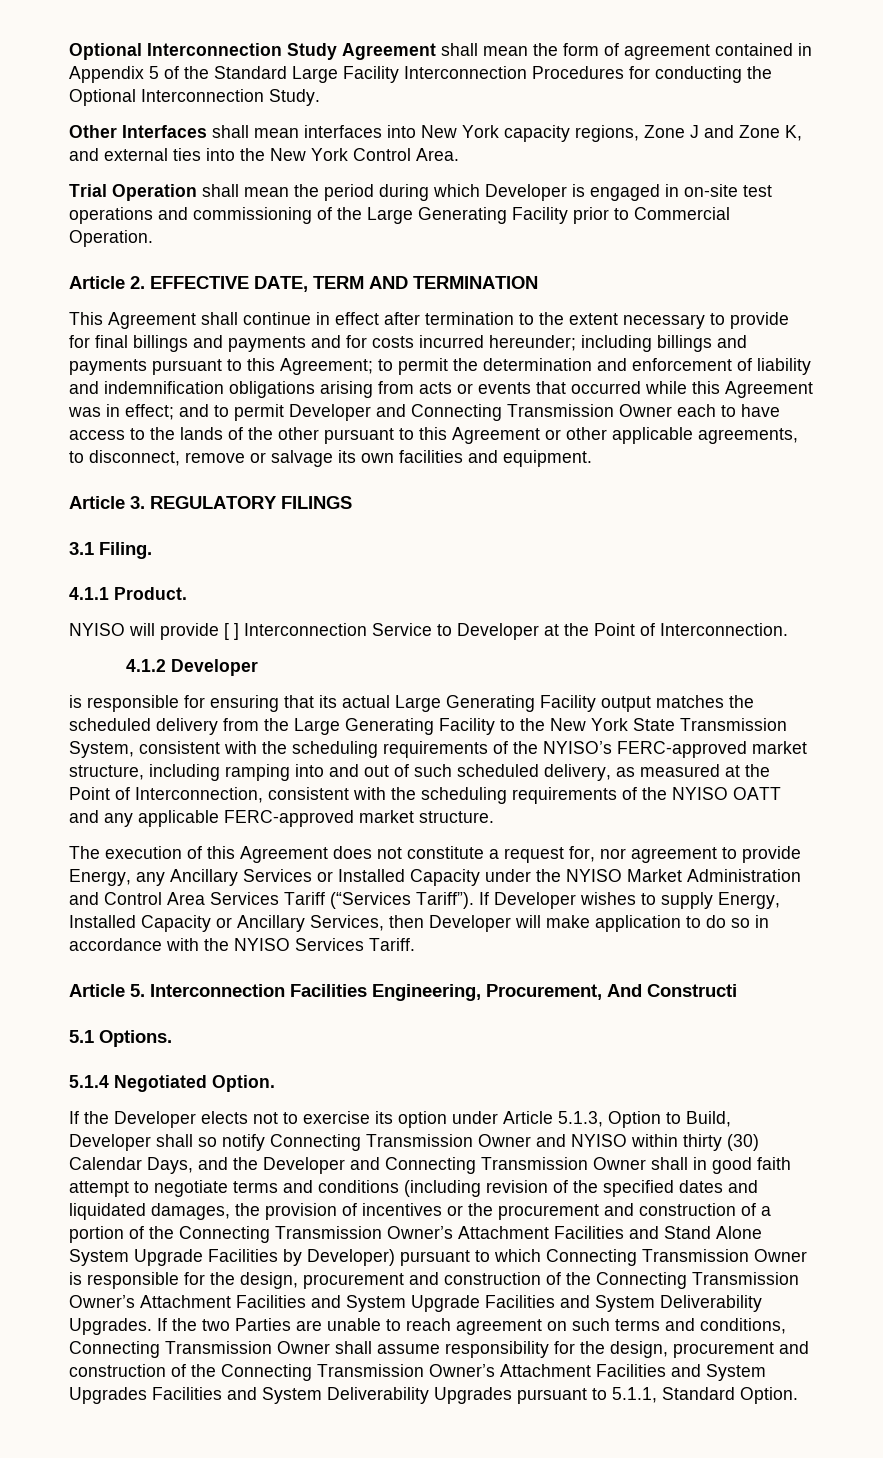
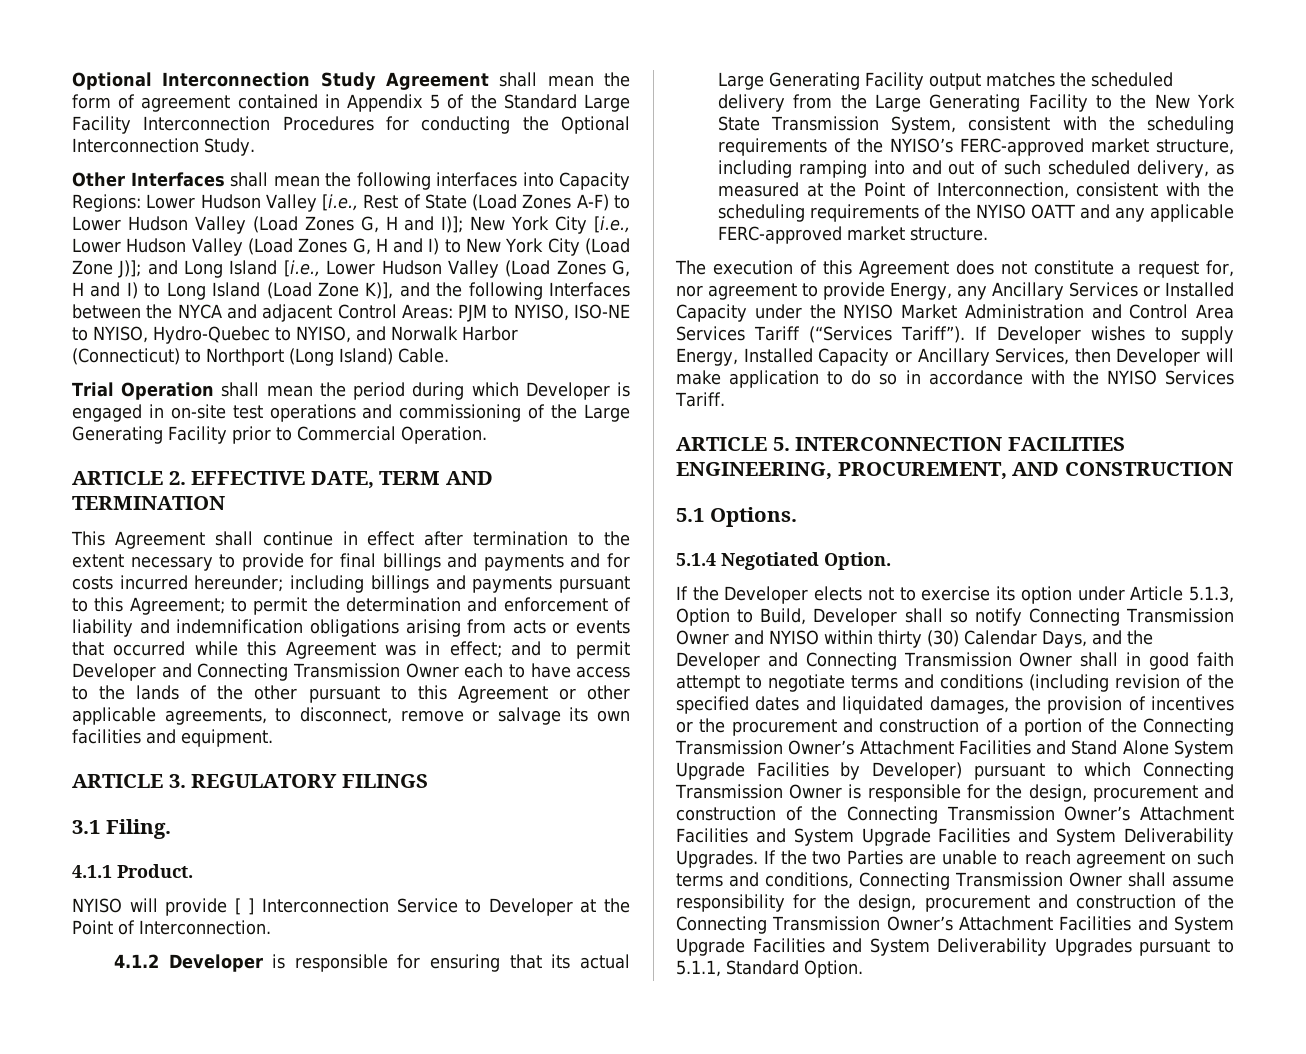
[304,125,802,142] [69,148,459,161] interfaces into New York capacity regions, Zone J and Zone K, and external ties into the New York Control Area. -> [325,172,630,190] [72,194,630,212] [72,216,631,234] [72,238,631,256] [72,260,630,278] [72,282,630,300] [72,304,630,322] [72,326,518,344] [72,348,449,366] the following interfaces into Capacity Regions: Lower Hudson Valley [i.e., Rest of State (Load Zones A-F) to Lower Hudson Valley (Load Zones G, H and I)]; New York City [i.e., Lower Hudson Valley (Load Zones G, H and I) to New York City (Load Zone J)]; and Long Island [i.e., Lower Hudson Valley (Load Zones G, H and I) to Long Island (Load Zone K)], and the following Interfaces between the NYCA and adjacent Control Areas: PJM to NYISO, ISO-NE to NYISO, Hydro-Quebec to NYISO, and Norwalk Harbor (Connecticut) to Northport (Long Island) Cable.
[69,276,125,289] Article -> [72,471,163,485] ARTICLE
[69,496,125,509] Article -> [72,774,163,788] ARTICLE
(259, 667) // -> (263, 963) none
[69,984,737,1001] Article 5. Interconnection Facilities Engineering, Procurement, And Constructi -> [676,437,1125,451] [676,462,1233,480] ARTICLE 5. INTERCONNECTION FACILITIES ENGINEERING, PROCUREMENT, AND CONSTRUCTION
[69,1387,147,1404] Upgrades -> [676,938,745,956] Upgrade

